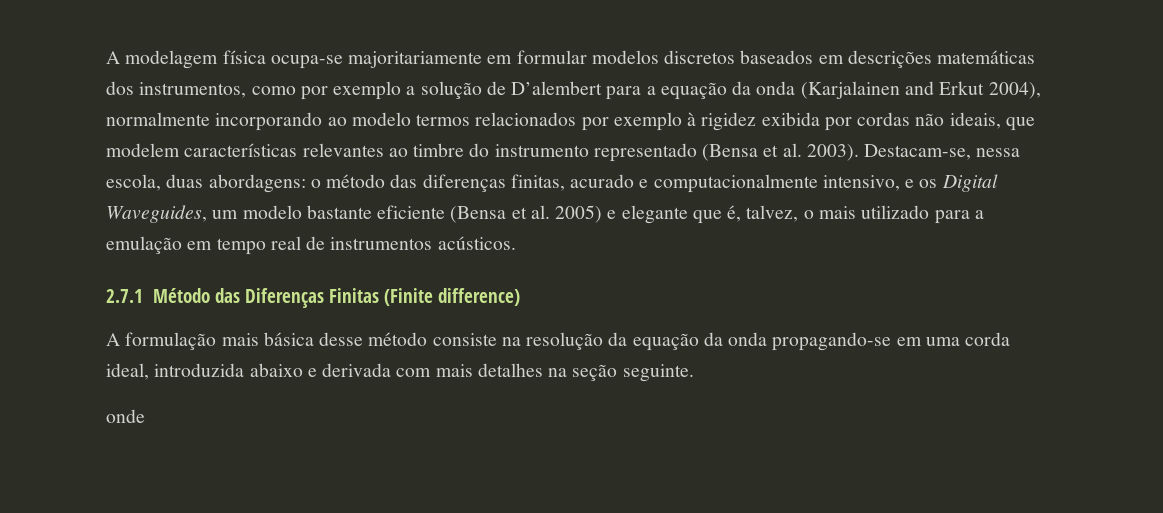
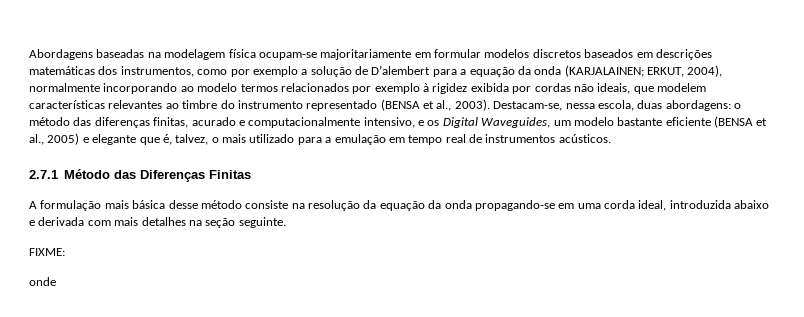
[106,51,120,64] A -> [29,49,161,60] Abordagens baseadas na
[270,55,343,69] ocupa-se -> [258,52,317,60] ocupam-se
[800,81,985,99] (Karjalainen and Erkut -> [564,65,684,77] (KARJALAINEN; ERKUT,
[702,143,802,161] (Bensa et al. -> [380,99,452,111] (BENSA et al.,
[450,205,550,223] (Bensa et al. -> [714,116,768,128] [29,134,44,145] (BENSA et al.,
[384,288,521,306] (Finite difference) -> (252, 174) none
(694, 373) none -> [29,248,65,256] // FIXME:

